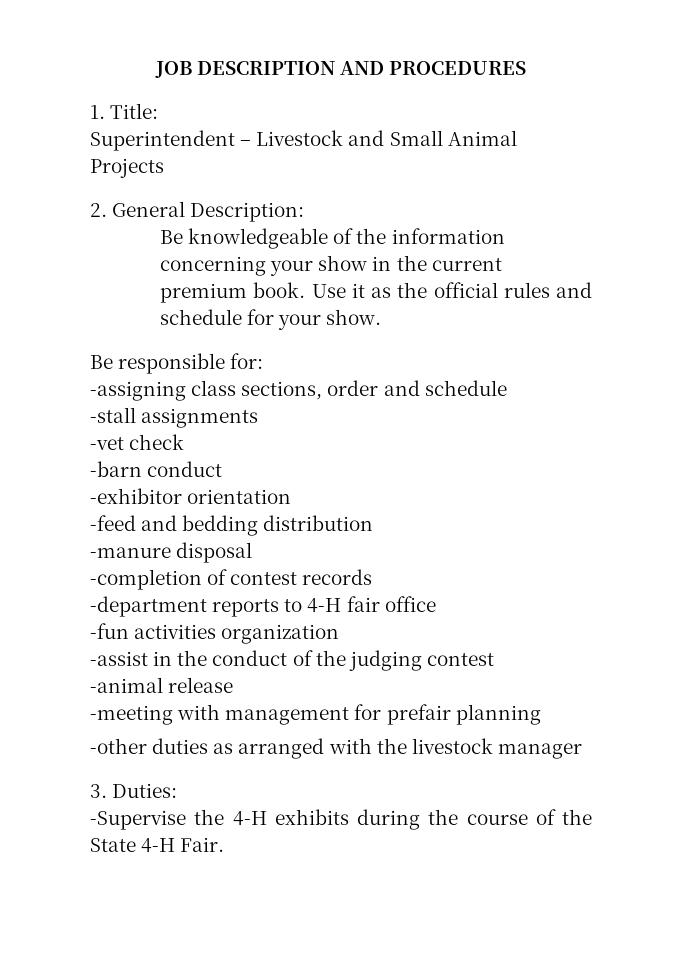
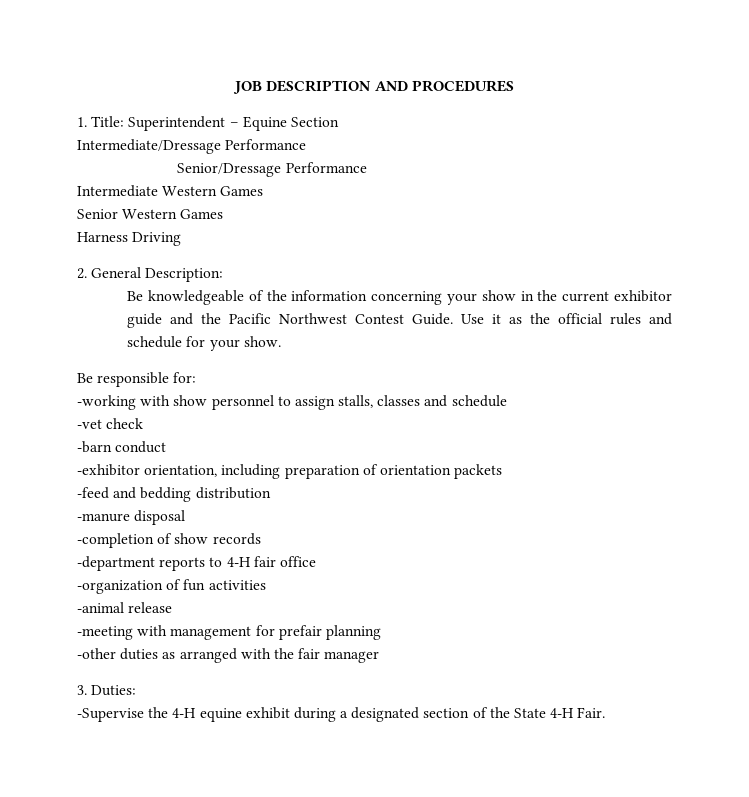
(159, 111) // -> (125, 121) none
[256,130,517,146] [90,158,164,178] Livestock and Small Animal Projects -> [242,116,339,131] [77,139,307,154] [177,162,367,177] [77,185,264,197] [77,209,224,219] [77,232,182,246] Equine Section // Intermediate/Dressage Performance // Senior/Dressage Performance // Intermediate Western Games // Senior Western Games // Harness Driving
[159,282,306,303] premium book. -> [614,290,673,302] [127,313,454,328] exhibitor guide and the Pacific Northwest Contest Guide.
[90,380,507,401] [90,407,259,428] -assigning class sections, order and schedule // -stall assignments -> [77,395,507,410] -working with show personnel to assign stalls, classes and schedule
(182, 496) none -> [144,464,378,479] orientation, including preparation of
(292, 496) none -> [454,464,503,479] packets
[230,572,298,585] contest -> [174,533,209,544] show
[90,623,340,644] [90,650,494,671] -fun activities organization // -assist in the conduct of the judging contest -> [77,579,266,594] -organization of fun activities
[411,738,493,754] livestock -> [298,648,321,659] fair
[274,809,528,830] exhibits during the course -> [199,707,470,722] equine exhibit during a designated section

